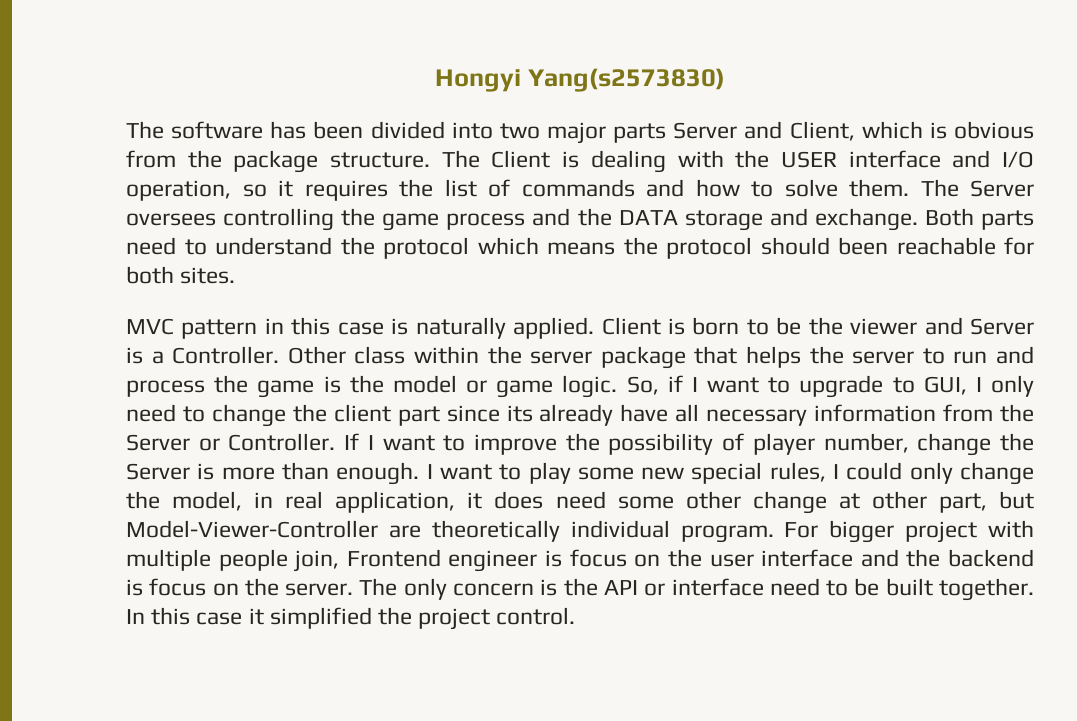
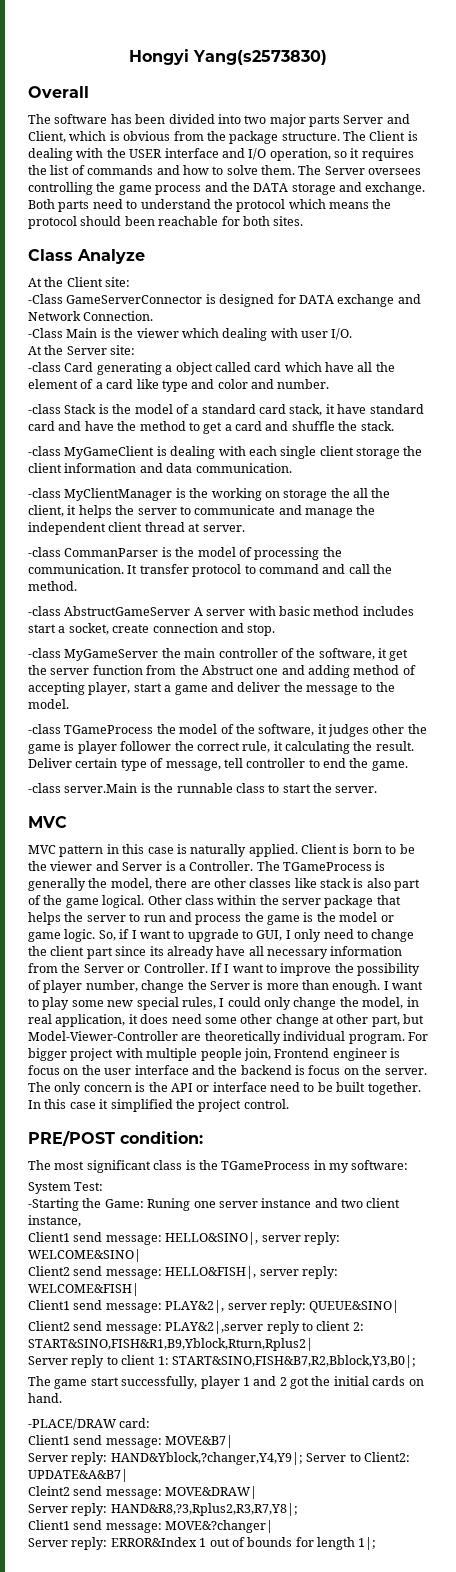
(725, 80) none -> [28,86,89,98] // Overall
(236, 275) none -> [28,249,145,264] [28,277,131,287] [28,294,421,307] [28,311,154,321] [28,328,353,341] [28,345,136,355] [28,362,395,375] [28,379,330,392] [28,404,424,416] [28,421,394,434] [28,446,423,459] [28,463,292,473] [28,488,391,501] [28,505,376,518] [28,522,245,535] [28,547,342,560] [28,564,392,577] [28,581,77,591] [28,606,414,616] [28,623,276,636] [28,648,409,661] [28,665,416,678] [28,682,395,695] [28,699,69,709] [28,724,427,737] [28,741,414,754] [28,758,408,771] [28,783,378,793] [28,816,67,828] // Class Analyze // At the Client site: // -Class GameServerConnector is designed for DATA exchange and Network Connection. // -Class Main is the viewer which dealing with user I/O. // At the Server site: // -class Card generating a object called card which have all the element of a card like type and color and number. // -class Stack is the model of a standard card stack, it have standard card and have the method to get a card and shuffle the stack. // -class MyGameClient is dealing with each single client storage the client information and data communication. // -class MyClientManager is the working on storage the all the client, it helps the server to communicate and manage the independent client thread at server. // -class CommanParser is the model of processing the communication. It transfer protocol to command and call the method. // -class AbstructGameServer A server with basic method includes start a socket, create connection and stop. // -class MyGameServer the main controller of the software, it get the server function from the Abstruct one and adding method of accepting player, start a game and deliver the message to the model. // -class TGameProcess the model of the software, it judges other the game is player follower the correct rule, it calculating the result. Deliver certain type of message, tell controller to end the game. // -class server.Main is the runnable class to start the server. // MVC
(280, 355) none -> [256,861,386,871] [28,878,421,891] [28,895,145,908] The TGameProcess is generally the model, there are other classes like stack is also part of the game logical.
(576, 616) none -> [28,1130,203,1146] [28,1160,409,1173] [28,1182,104,1194] [28,1198,401,1211] [28,1215,81,1227] [28,1232,340,1245] [28,1249,141,1262] [28,1266,338,1279] [28,1283,139,1296] [28,1300,400,1313] [28,1321,364,1334] [28,1338,313,1351] [28,1355,416,1368] [28,1376,424,1389] [28,1393,62,1403] [28,1418,151,1430] [28,1435,234,1448] [28,1452,410,1465] [28,1469,128,1482] [28,1486,258,1499] [28,1503,298,1516] [28,1520,274,1533] [28,1537,377,1550] // PRE/POST condition: // The most significant class is the TGameProcess in my software: // System Test: // -Starting the Game: Runing one server instance and two client instance, // Client1 send message: HELLO&SINO|, server reply: WELCOME&SINO| // Client2 send message: HELLO&FISH|, server reply: WELCOME&FISH| // Client1 send message: PLAY&2|, server reply: QUEUE&SINO| // Client2 send message: PLAY&2|,server reply to client 2: START&SINO,FISH&R1,B9,Yblock,Rturn,Rplus2| // Server reply to client 1: START&SINO,FISH&B7,R2,Bblock,Y3,B0|; // The game start successfully, player 1 and 2 got the initial cards on hand. // -PLACE/DRAW card: // Client1 send message: MOVE&B7| // Server reply: HAND&Yblock,?changer,Y4,Y9|; Server to Client2: UPDATE&A&B7| // Cleint2 send message: MOVE&DRAW| // Server reply: HAND&R8,?3,Rplus2,R3,R7,Y8|; // Client1 send message: MOVE&?changer| // Server reply: ERROR&Index 1 out of bounds for length 1|;

